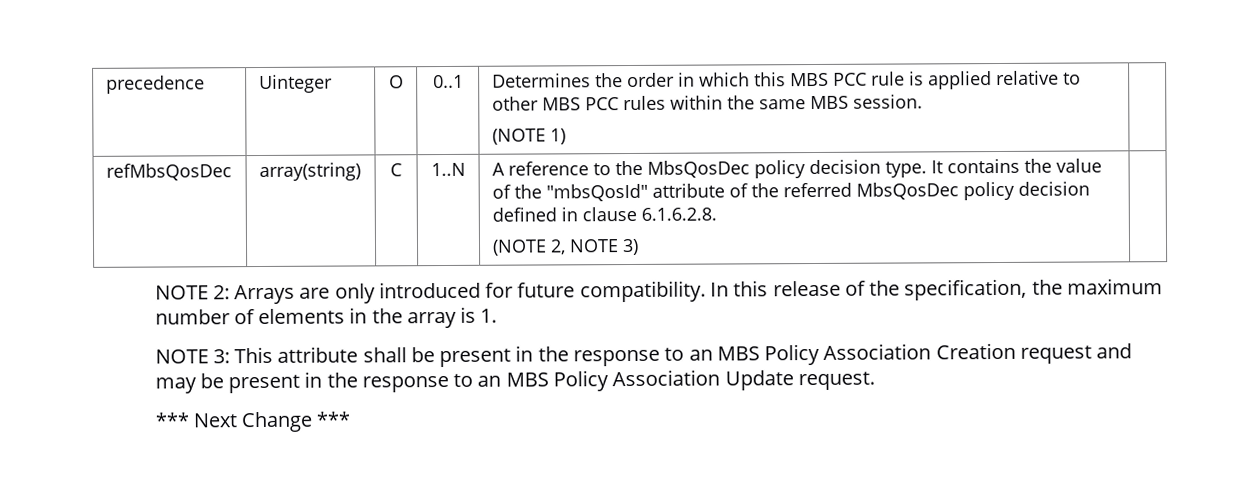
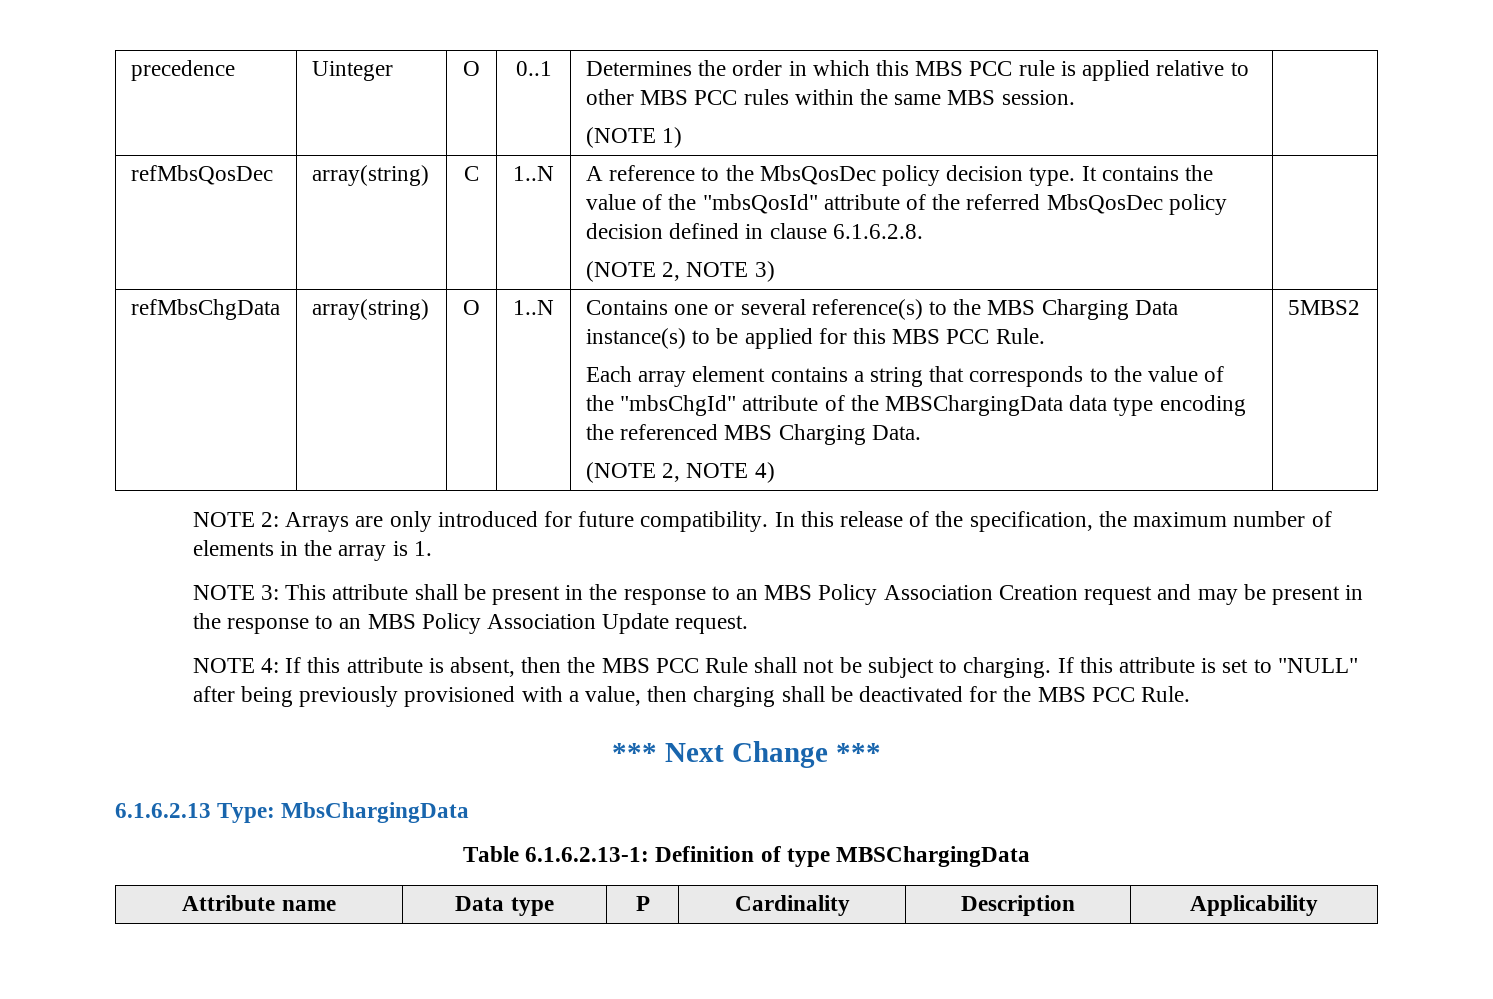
(639, 247) none -> [130,299,280,320] [311,299,429,320] [463,300,480,315] [513,300,554,315] [585,299,1178,320] [585,328,1045,349] [585,366,1225,387] [585,395,1246,416] [585,424,921,445] [585,462,775,483] [1287,300,1360,315] // refMbsChgData | array(string) | O | 1..N | Contains one or several reference(s) to the MBS Charging Data instance(s) to be applied for this MBS PCC Rule. // Each array element contains a string that corresponds to the value of the "mbsChgId" attribute of the MBSChargingData data type encoding the referenced MBS Charging Data. // (NOTE 2, NOTE 4) | 5MBS2
[154,411,351,433] *** Next Change *** -> [192,657,1358,678] [192,686,1191,707] [612,741,881,768] [115,802,470,823] [462,846,1031,867] [182,895,336,911] [455,896,554,916] [635,896,650,911] [734,895,850,916] [961,895,1075,916] [1190,895,1318,916] NOTE 4: If this attribute is absent, then the MBS PCC Rule shall not be subject to charging. If this attribute is set to "NULL" after being previously provisioned with a value, then charging shall be deactivated for the MBS PCC Rule. // *** Next Change *** // 6.1.6.2.13 Type: MbsChargingData // Table 6.1.6.2.13-1: Definition of type MBSChargingData // Attribute name | Data type | P | Cardinality | Description | Applicability

